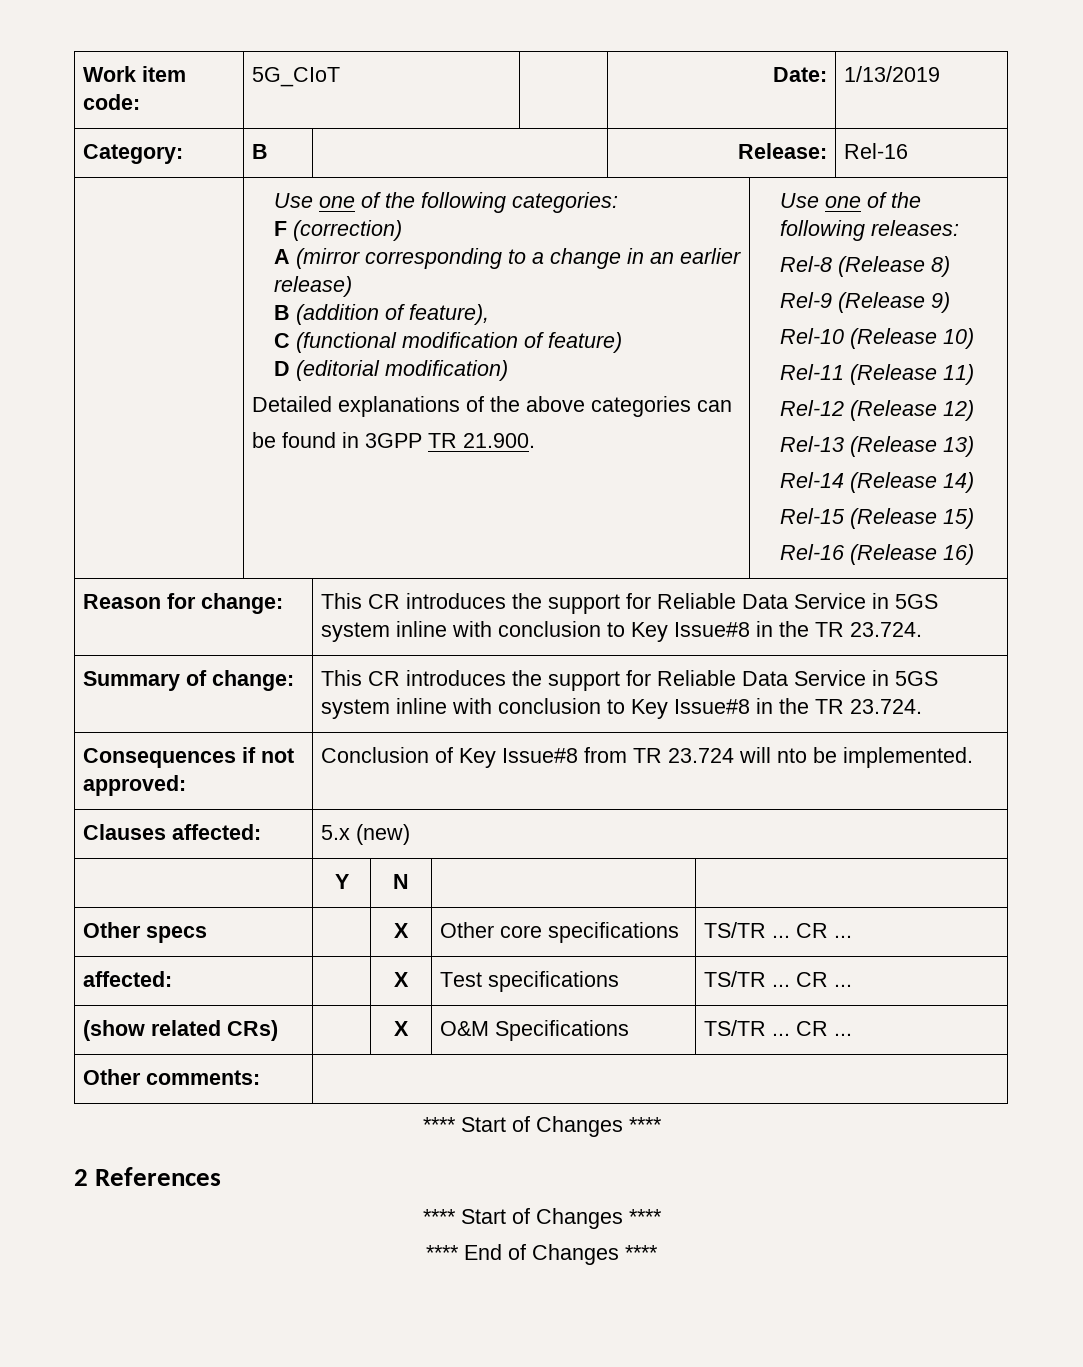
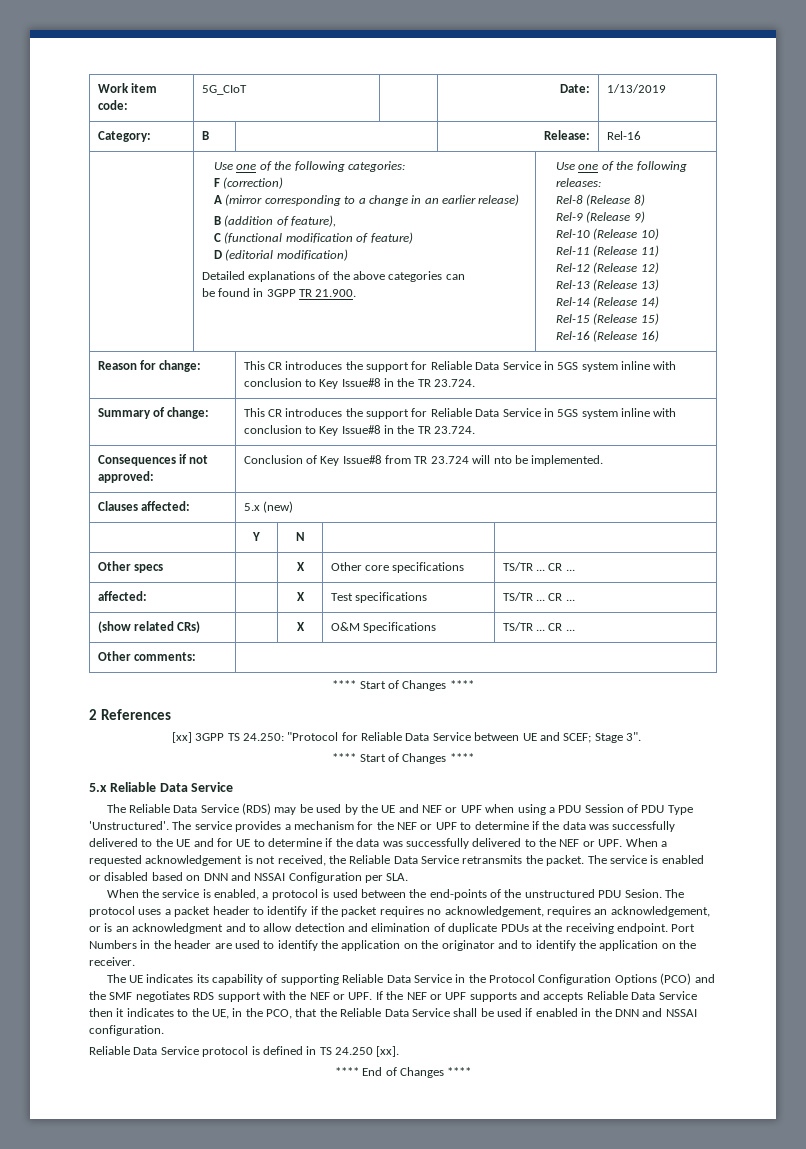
[422,1208,662,1229] // **** Start of Changes **** -> [171,732,642,743] [332,753,474,764] [89,782,234,792] [106,803,693,815] [89,821,676,832] [89,838,667,849] [89,855,704,866] [89,872,409,883] [106,889,684,900] [89,906,710,917] [89,923,696,934] [89,940,697,951] [89,957,135,966] [106,973,715,985] [89,991,697,1002] [89,1008,697,1019] [89,1025,164,1036] [89,1046,400,1057] // [xx] 3GPP TS 24.250: "Protocol for Reliable Data Service between UE and SCEF; Stage 3". // **** Start of Changes **** // 5.x Reliable Data Service // The Reliable Data Service (RDS) may be used by the UE and NEF or UPF when using a PDU Session of PDU Type 'Unstructured'. The service provides a mechanism for the NEF or UPF to determine if the data was successfully delivered to the UE and for UE to determine if the data was successfully delivered to the NEF or UPF. When a requested acknowledgement is not received, the Reliable Data Service retransmits the packet. The service is enabled or disabled based on DNN and NSSAI Configuration per SLA. // When the service is enabled, a protocol is used between the end-points of the unstructured PDU Sesion. The protocol uses a packet header to identify if the packet requires no acknowledgement, requires an acknowledgement, or is an acknowledgment and to allow detection and elimination of duplicate PDUs at the receiving endpoint. Port Numbers in the header are used to identify the application on the originator and to identify the application on the receiver. // The UE indicates its capability of supporting Reliable Data Service in the Protocol Configuration Options (PCO) and the SMF negotiates RDS support with the NEF or UPF. If the NEF or UPF supports and accepts Reliable Data Service then it indicates to the UE, in the PCO, that the Reliable Data Service shall be used if enabled in the DNN and NSSAI configuration. // Reliable Data Service protocol is defined in TS 24.250 [xx].

